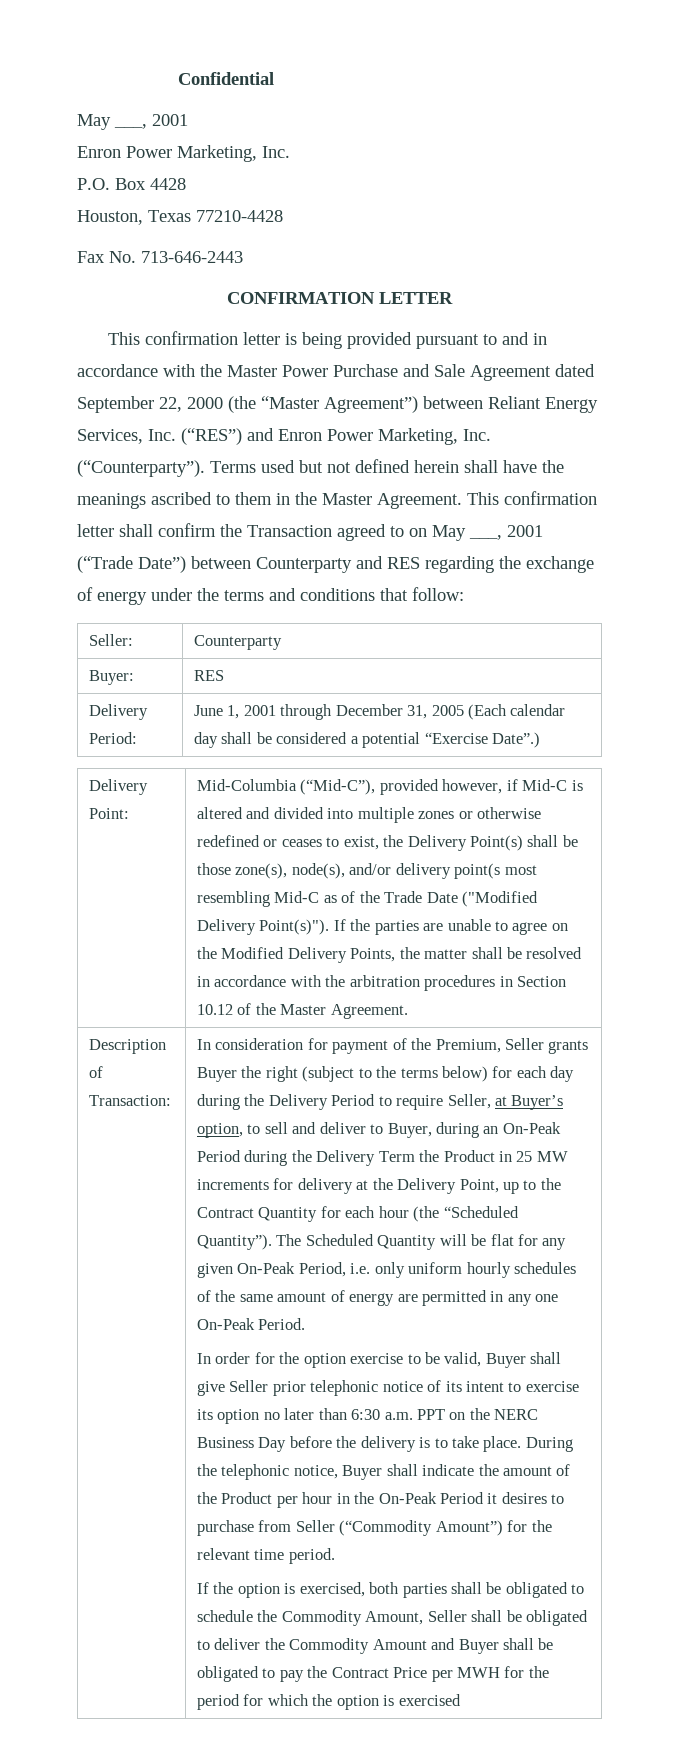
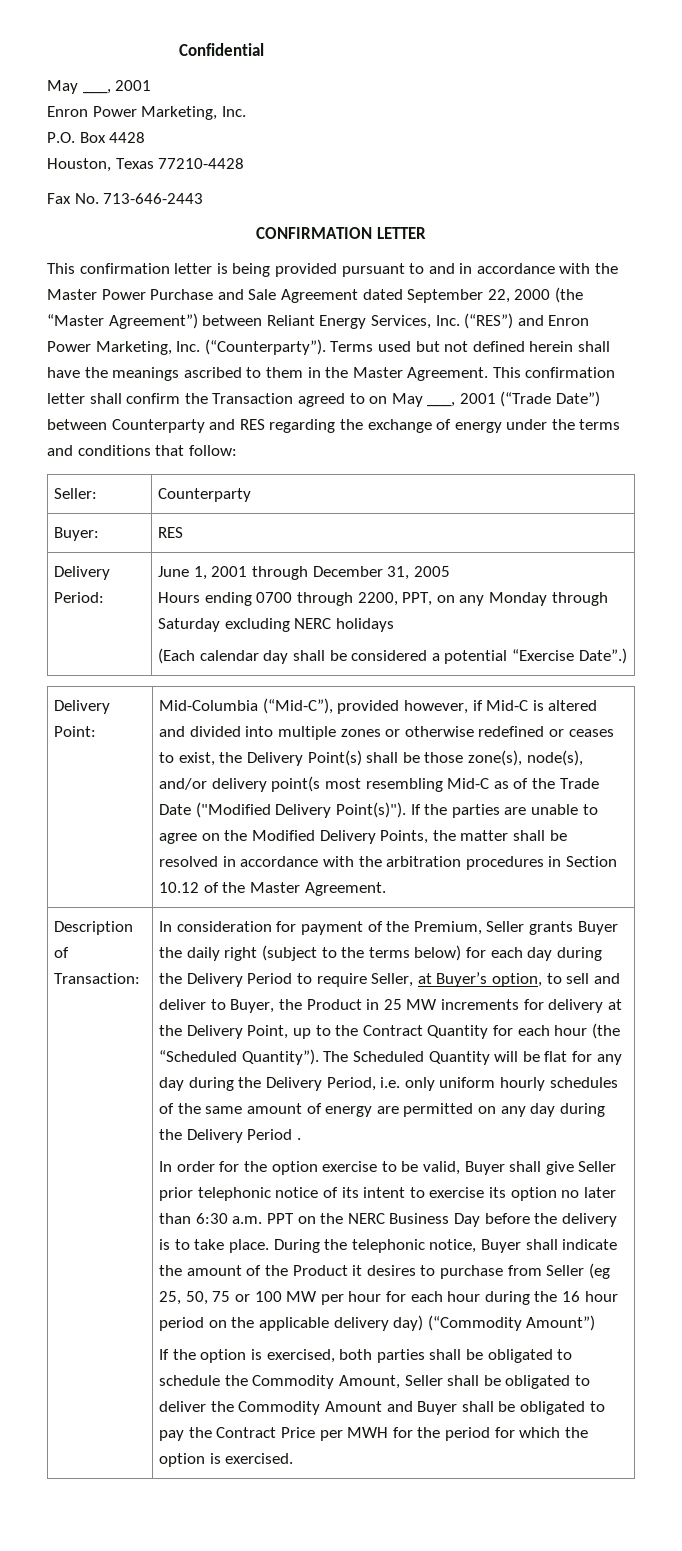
(464, 710) none -> [158,592,608,606] [158,618,395,632] // Hours ending 0700 through 2200, PPT, on any Monday through Saturday excluding NERC holidays //
(262, 1072) none -> [186,947,220,961] daily
[436,1122,561,1138] [196,1150,415,1166] during an On-Peak Period during the Delivery Term -> (275, 1006) none
[196,1262,296,1278] given On-Peak -> [159,1077,323,1091] day during the Delivery
[490,1291,559,1306] [196,1318,306,1330] in any one On-Peak Period. -> [478,1103,605,1117] [159,1129,302,1143] on any day during the Delivery Period .
[276,1492,485,1508] per hour in the On-Peak Period -> (348, 1270) none
[339,1520,552,1536] [196,1548,335,1564] (“Commodity Amount”) for the relevant time period. -> [588,1263,610,1279] [159,1291,618,1305] [159,1315,596,1331] (eg 25, 50, 75 or 100 MW per hour for each hour during the 16 hour period on the applicable delivery day) (“Commodity Amount”)
[398,1694,461,1706] exercised -> [225,1453,294,1464] exercised.

